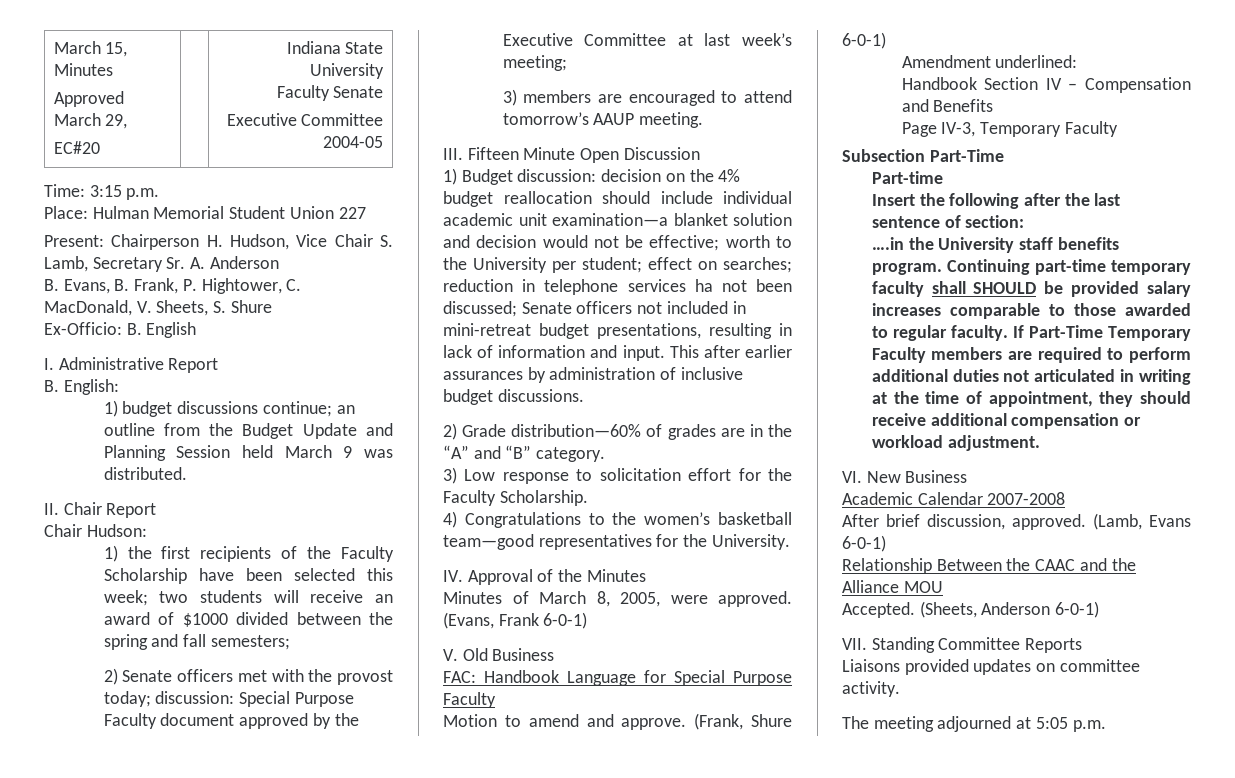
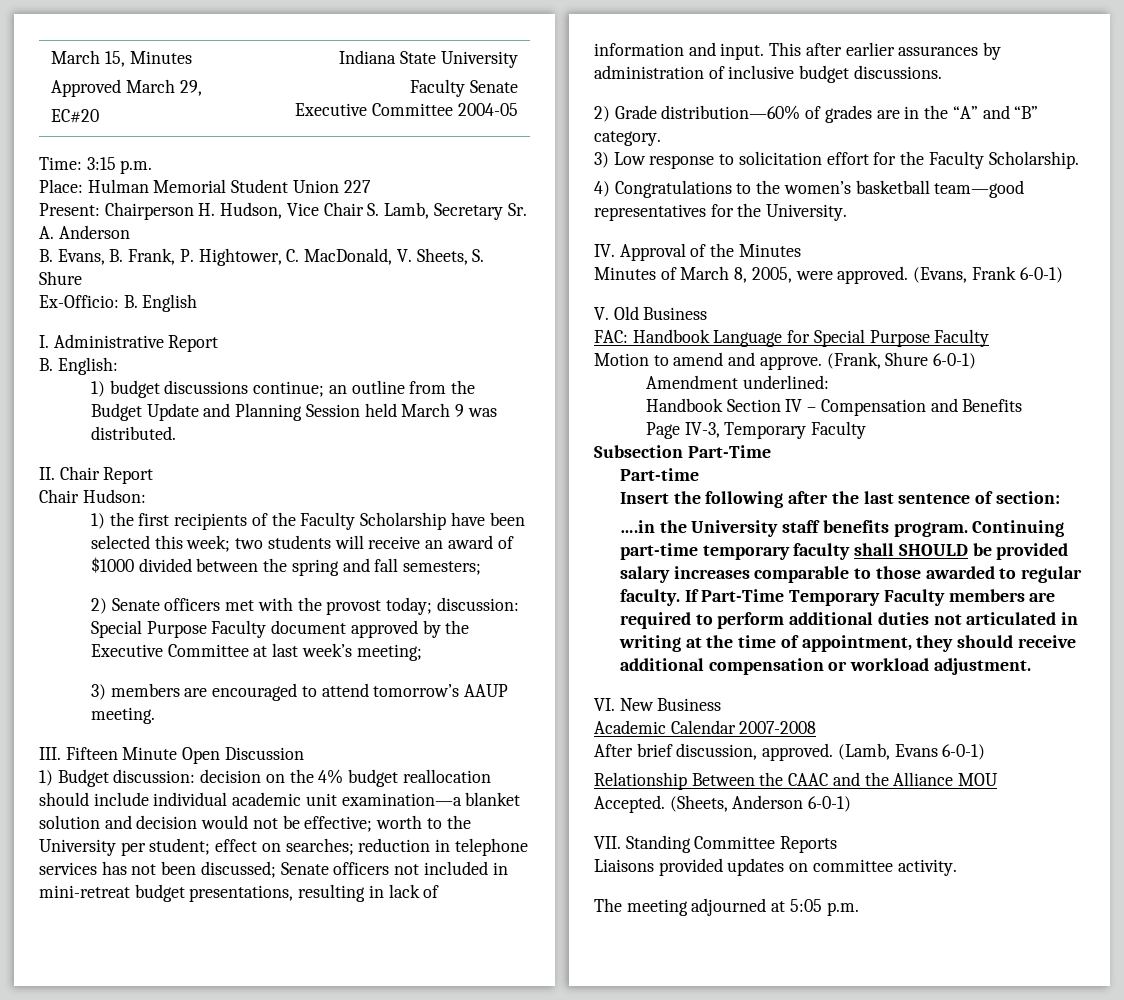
[694,279,713,292] ha -> [101,861,127,875] has

